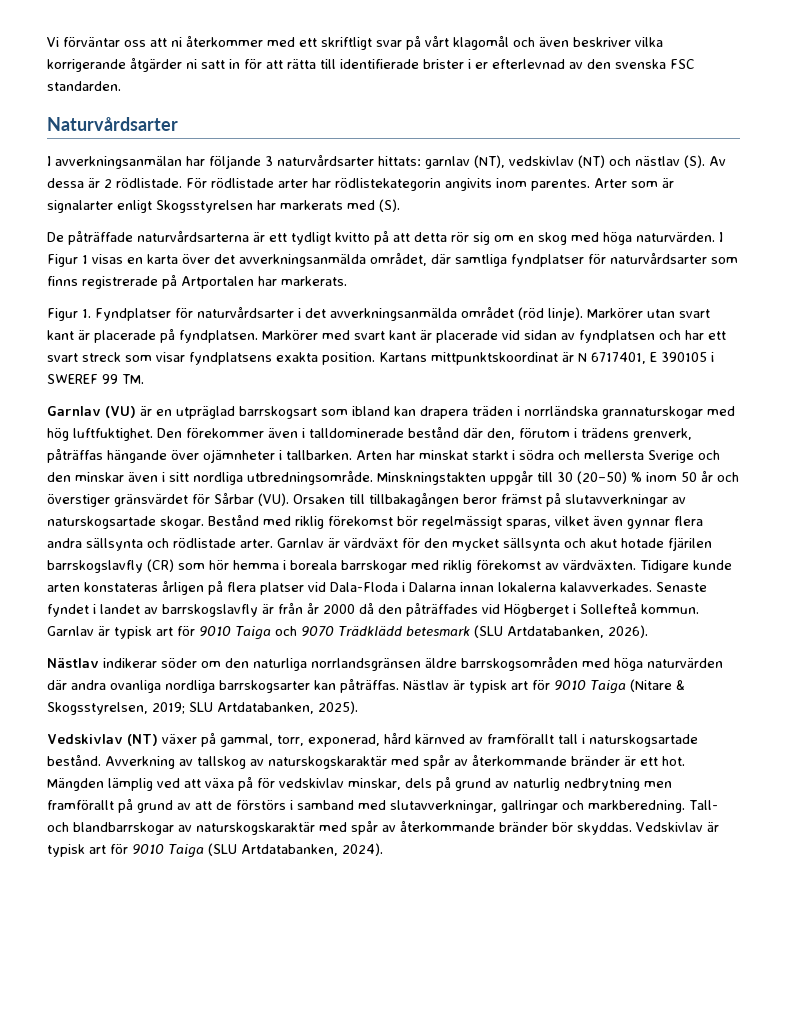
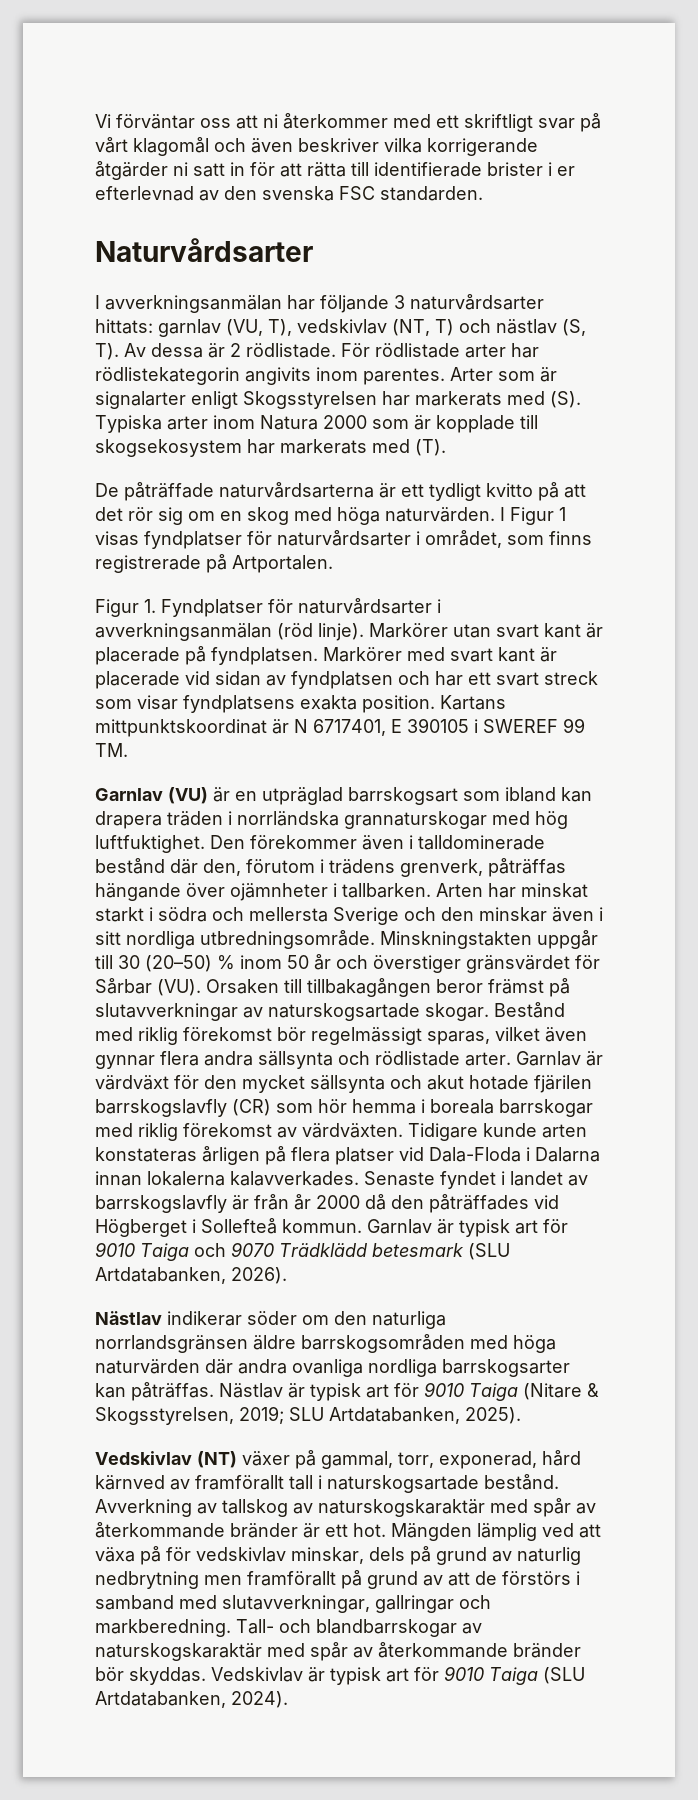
[474,155,705,168] (NT), vedskivlav (NT) och nästlav (S). -> [226,319,586,336] [95,343,119,360] (VU, T), vedskivlav (NT, T) och nästlav (S, T).
(400, 205) none -> [95,415,538,433] [95,439,446,457] Typiska arter inom Natura 2000 som är kopplade till skogsekosystem har markerats med (T).
[414,232,447,242] detta -> [95,507,123,521] det
[127,252,507,267] en karta över det avverkningsanmälda området, där samtliga -> (139, 538) none
(707, 258) none -> [416,530,502,548] i området,
[181,276,347,289] Artportalen har markerats. -> [232,555,333,573] Artportalen.
[305,306,514,321] det avverkningsanmälda området -> [95,623,272,641] avverkningsanmälan

